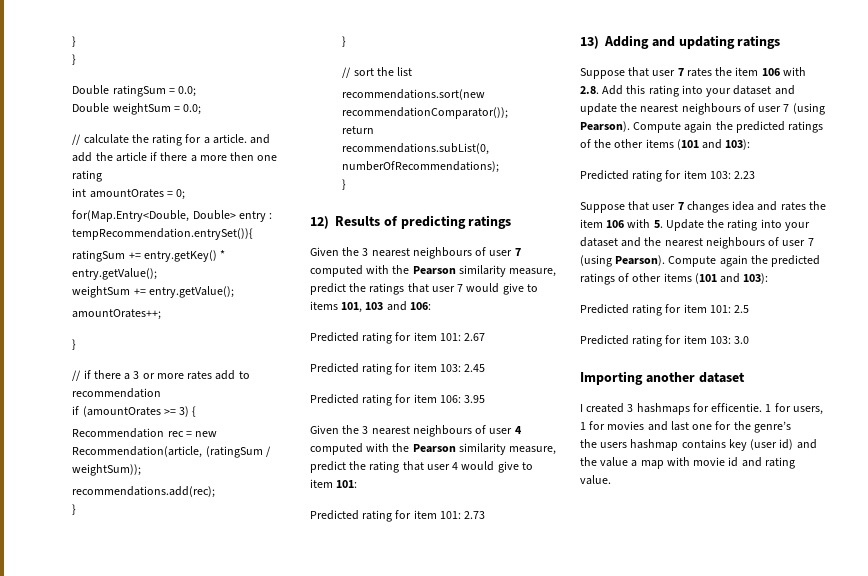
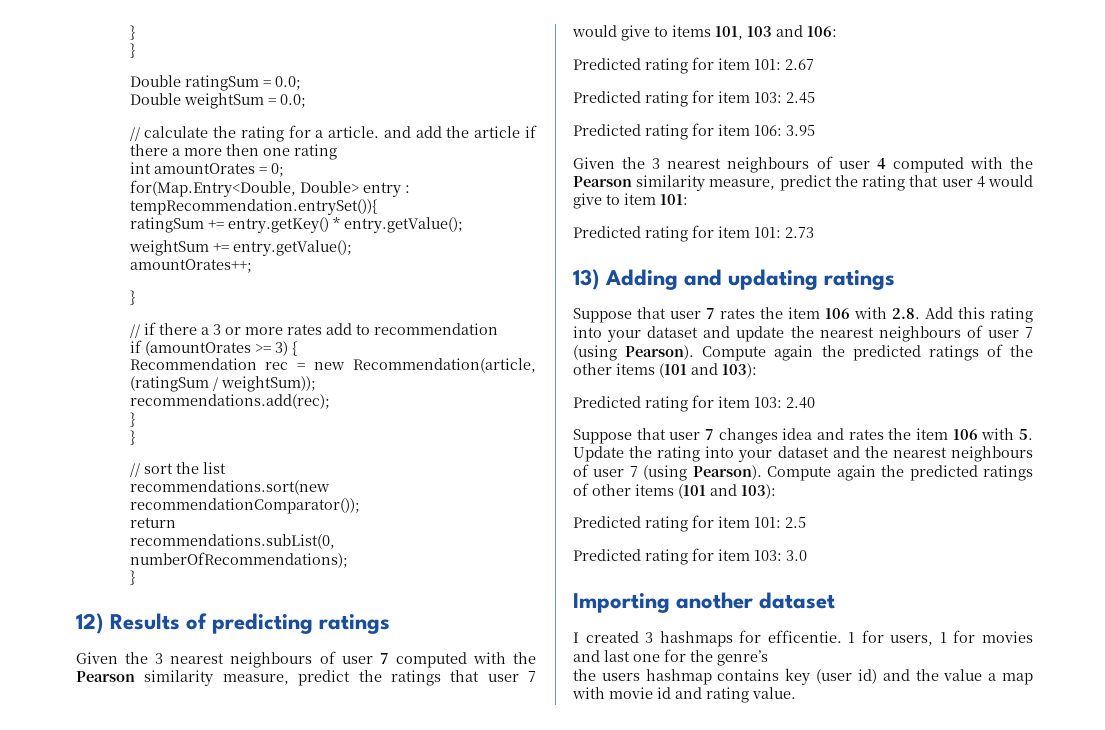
[734,171,756,179] 2.23 -> [786,397,815,409] 2.40

